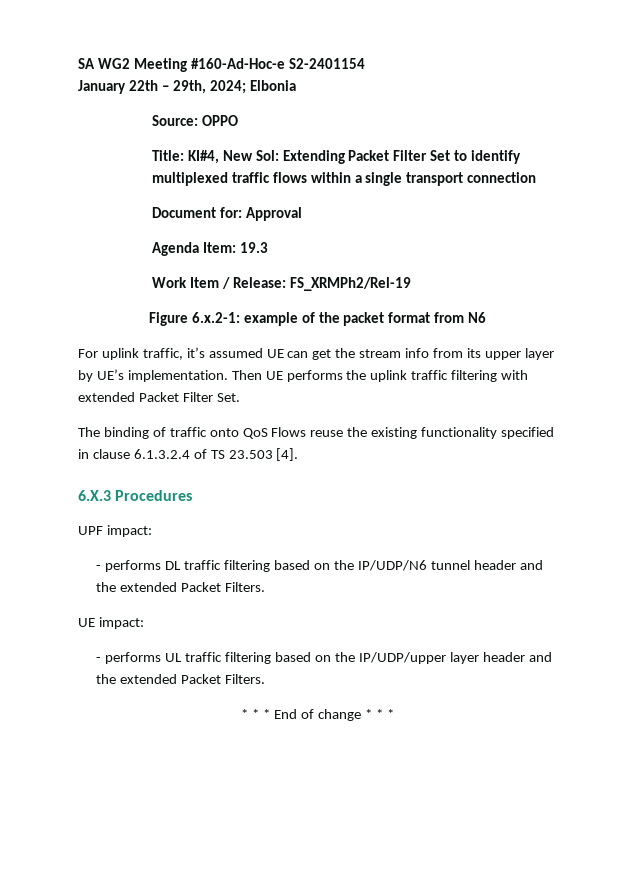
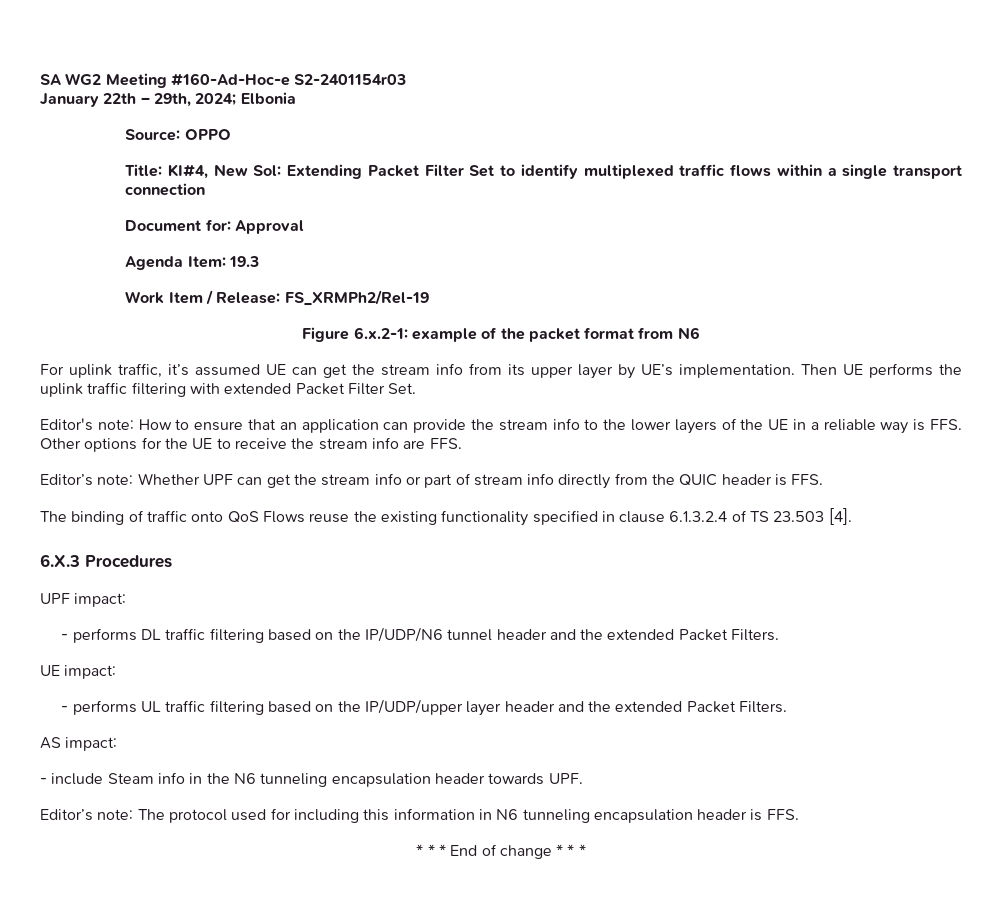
[288,58,365,69] S2-2401154 -> [294,74,407,85] S2-2401154r03
(240, 397) none -> [40,418,962,434] [40,437,462,452] [40,473,824,489] // Editor's note: How to ensure that an application can provide the stream info to the lower layers of the UE in a reliable way is FFS. Other options for the UE to receive the stream info are FFS. // Editor’s note: Whether UPF can get the stream info or part of stream info directly from the QUIC header is FFS.
(266, 679) none -> [40,737,118,751] [40,772,583,787] [40,808,799,823] // AS impact: // - include Steam info in the N6 tunneling encapsulation header towards UPF. // Editor’s note: The protocol used for including this information in N6 tunneling encapsulation header is FFS.

